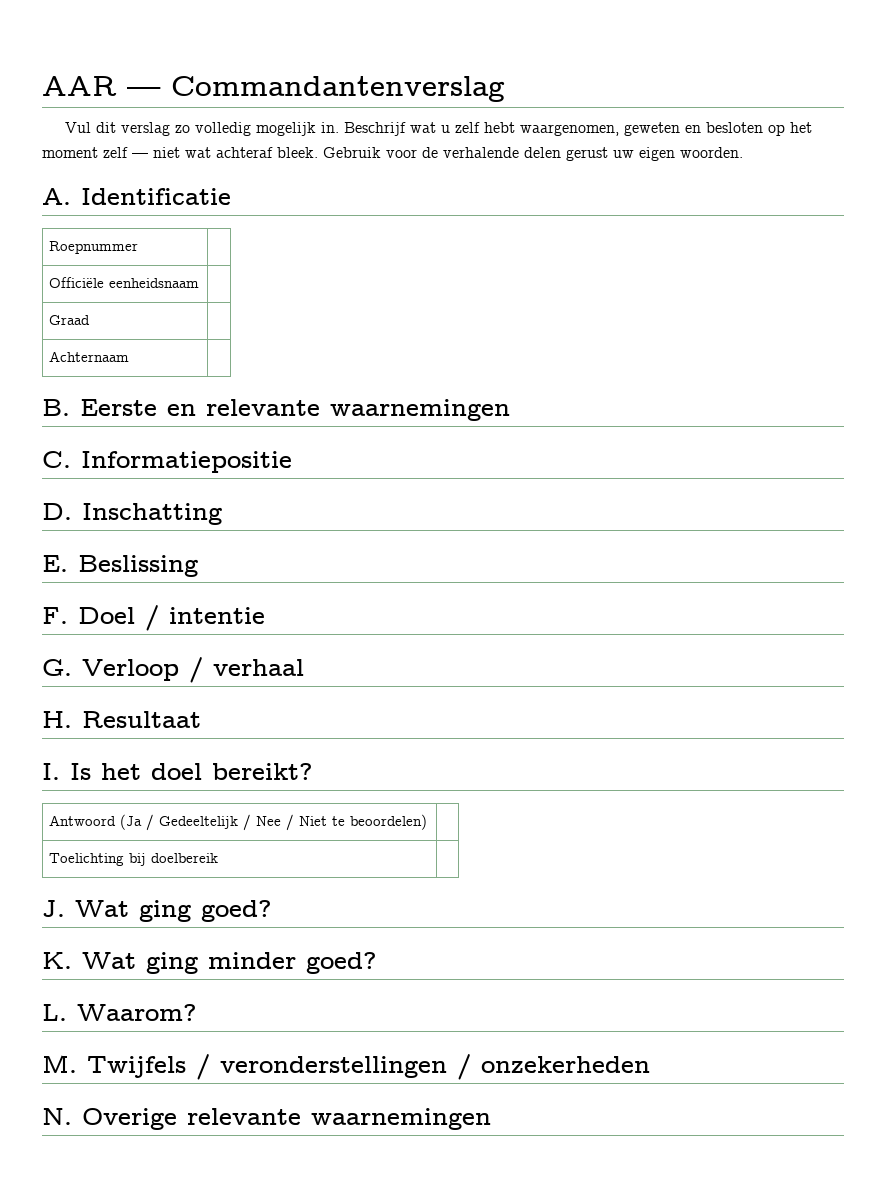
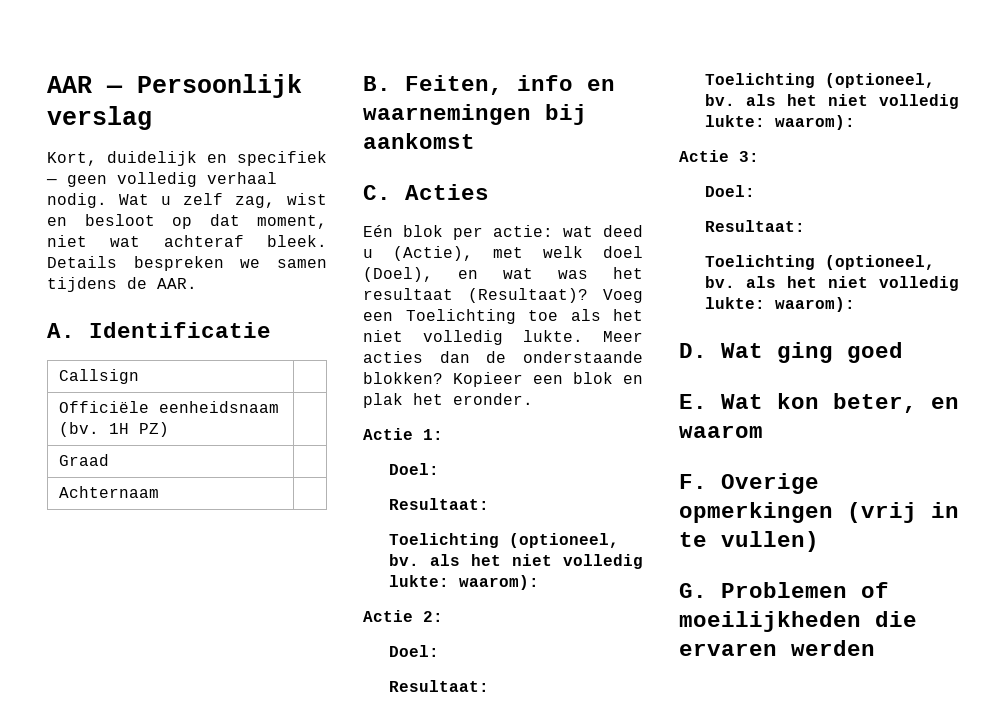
[171,76,505,102] [65,122,813,136] [42,147,743,161] Commandantenverslag // Vul dit verslag zo volledig mogelijk in. Beschrijf wat u zelf hebt waargenomen, geweten en besloten op het moment zelf — niet wat achteraf bleek. Gebruik voor de verhalende delen gerust uw eigen woorden. -> [137,74,302,98] [47,106,152,130] [47,151,327,166] [46,172,277,187] [47,193,327,208] [47,214,327,229] [47,235,327,247] [47,256,327,271] [47,277,197,292] Persoonlijk verslag // Kort, duidelijk en specifiek — geen volledig verhaal nodig. Wat u zelf zag, wist en besloot op dat moment, niet wat achteraf bleek. Details bespreken we samen tijdens de AAR.
[49,241,139,254] Roepnummer -> [59,369,140,384] Callsign
(200, 283) none -> [59,422,170,437] (bv. 1H PZ)
[80,399,510,421] Eerste en relevante waarnemingen -> [405,75,615,95] [363,104,587,125] [363,133,475,149] Feiten, info en waarnemingen bij aankomst
[81,451,292,473] [42,503,222,525] [42,555,198,577] [42,605,265,631] [42,657,304,683] [42,711,201,728] [42,763,313,780] [49,814,428,831] [49,853,219,866] [42,900,272,922] [42,952,377,974] [42,1004,197,1021] [42,1054,650,1080] [42,1108,491,1130] Informatiepositie // D. Inschatting // E. Beslissing // F. Doel / intentie // G. Verloop / verhaal // H. Resultaat // I. Is het doel bereikt? // Antwoord (Ja / Gedeeltelijk / Nee / Niet te beoordelen) | // Toelichting bij doelbereik | // J. Wat ging goed? // K. Wat ging minder goed? // L. Waarom? // M. Twijfels / veronderstellingen / onzekerheden // N. Overige relevante waarnemingen -> [405,184,489,200] [363,225,643,240] [363,246,643,261] [363,267,643,282] [363,288,643,303] [363,309,643,324] [363,330,643,345] [363,351,643,363] [363,372,643,387] [363,393,533,408] [363,428,443,440] [389,463,440,475] [389,498,490,510] [389,533,620,548] [389,554,643,569] [389,575,540,590] [363,610,443,622] [389,645,440,657] [389,680,490,692] [705,73,936,88] [705,94,959,109] [705,115,856,130] [679,150,759,162] [705,185,756,197] [705,220,806,232] [705,255,936,270] [705,276,959,291] [705,297,856,312] [679,342,903,363] [679,393,959,413] [679,425,763,438] [679,473,819,494] [679,502,959,523] [679,531,819,552] [679,582,889,598] [679,611,917,632] [679,640,875,656] Acties // Eén blok per actie: wat deed u (Actie), met welk doel (Doel), en wat was het resultaat (Resultaat)? Voeg een Toelichting toe als het niet volledig lukte. Meer acties dan de onderstaande blokken? Kopieer een blok en plak het eronder. // Actie 1: // Doel: // Resultaat: // Toelichting (optioneel, bv. als het niet volledig lukte: waarom): // Actie 2: // Doel: // Resultaat: // Toelichting (optioneel, bv. als het niet volledig lukte: waarom): // Actie 3: // Doel: // Resultaat: // Toelichting (optioneel, bv. als het niet volledig lukte: waarom): // D. Wat ging goed // E. Wat kon beter, en waarom // F. Overige opmerkingen (vrij in te vullen) // G. Problemen of moeilijkheden die ervaren werden

